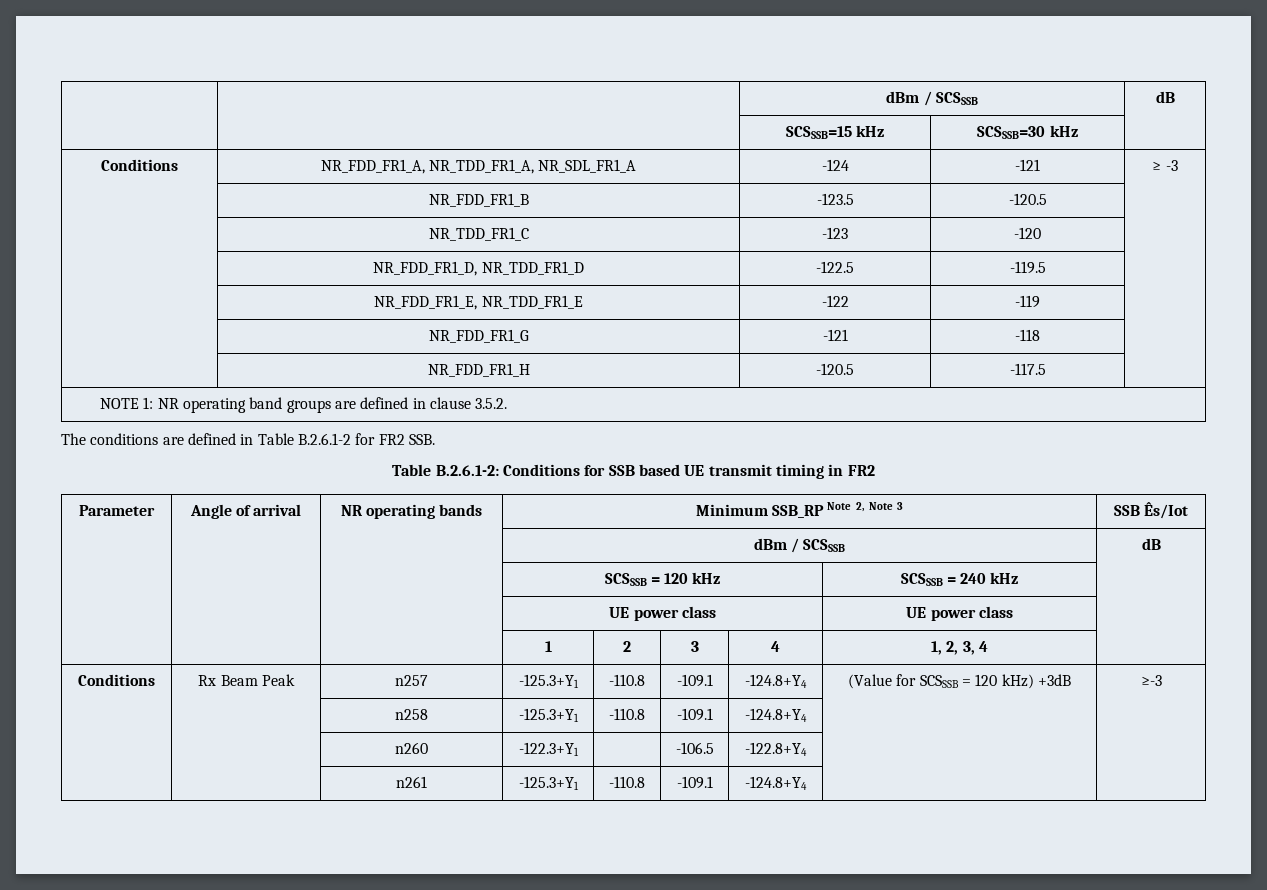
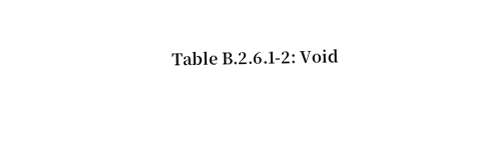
[886,91,978,106] [1155,91,1175,103] [785,125,885,139] [977,125,1078,139] [101,159,178,171] [320,159,637,174] [821,159,849,171] [1015,159,1040,171] [1152,160,1178,171] [428,193,529,207] [816,193,854,205] [1008,193,1047,205] [428,227,529,241] [822,227,848,239] [1014,227,1041,239] [373,261,584,276] [816,261,854,273] [1009,261,1046,274] [374,295,583,310] [821,295,849,307] [1015,295,1040,308] [428,329,529,343] [822,329,848,341] [1015,329,1040,341] [427,363,530,377] [816,363,854,375] [1009,363,1046,375] [100,397,508,413] [61,433,435,445] [392,464,875,479] [79,505,155,516] [189,504,302,519] [340,504,483,519] [695,502,904,518] [1113,502,1189,519] [753,538,846,553] [1141,538,1161,550] [604,572,721,586] [900,572,1019,586] [609,606,716,621] [906,606,1013,621] [544,641,552,652] [623,641,631,652] [690,641,699,652] [771,641,780,652] [931,641,988,655] [78,674,155,686] [198,674,295,686] [395,675,428,686] [518,674,579,688] [609,674,645,686] [676,674,713,687] [745,674,807,688] [848,674,1071,689] [1140,675,1162,686] [395,709,428,720] [518,708,579,722] [609,708,645,720] [676,708,713,721] [745,708,807,722] [395,742,428,754] [518,742,579,756] [675,742,714,754] [745,742,807,756] [396,776,427,788] [518,776,579,790] [609,776,645,788] [676,776,713,789] [745,776,807,790] | | dBm / SCSSSB | dB // | | SCSSSB=15 kHz | SCSSSB=30 kHz | // Conditions | NR_FDD_FR1_A, NR_TDD_FR1_A, NR_SDL_FR1_A | -124 | -121 | ≥ -3 // | NR_FDD_FR1_B | -123.5 | -120.5 | // | NR_TDD_FR1_C | -123 | -120 | // | NR_FDD_FR1_D, NR_TDD_FR1_D | -122.5 | -119.5 | // | NR_FDD_FR1_E, NR_TDD_FR1_E | -122 | -119 | // | NR_FDD_FR1_G | -121 | -118 | // | NR_FDD_FR1_H | -120.5 | -117.5 | // NOTE 1: NR operating band groups are defined in clause 3.5.2. // The conditions are defined in Table B.2.6.1-2 for FR2 SSB. // Table B.2.6.1-2: Conditions for SSB based UE transmit timing in FR2 // Parameter | Angle of arrival | NR operating bands | Minimum SSB_RP Note 2, Note 3 | SSB Ês/Iot // | | | dBm / SCSSSB | dB // | | | SCSSSB = 120 kHz | SCSSSB = 240 kHz | // | | | UE power class | UE power class | // | | | 1 | 2 | 3 | 4 | 1, 2, 3, 4 | // Conditions | Rx Beam Peak | n257 | -125.3+Y1 | -110.8 | -109.1 | -124.8+Y4 | (Value for SCSSSB = 120 kHz) +3dB | ≥-3 // | | n258 | -125.3+Y1 | -110.8 | -109.1 | -124.8+Y4 | | // | | n260 | -122.3+Y1 | | -106.5 | -122.8+Y4 | | // | | n261 | -125.3+Y1 | -110.8 | -109.1 | -124.8+Y4 | | -> [170,48,340,66] Table B.2.6.1-2: Void

